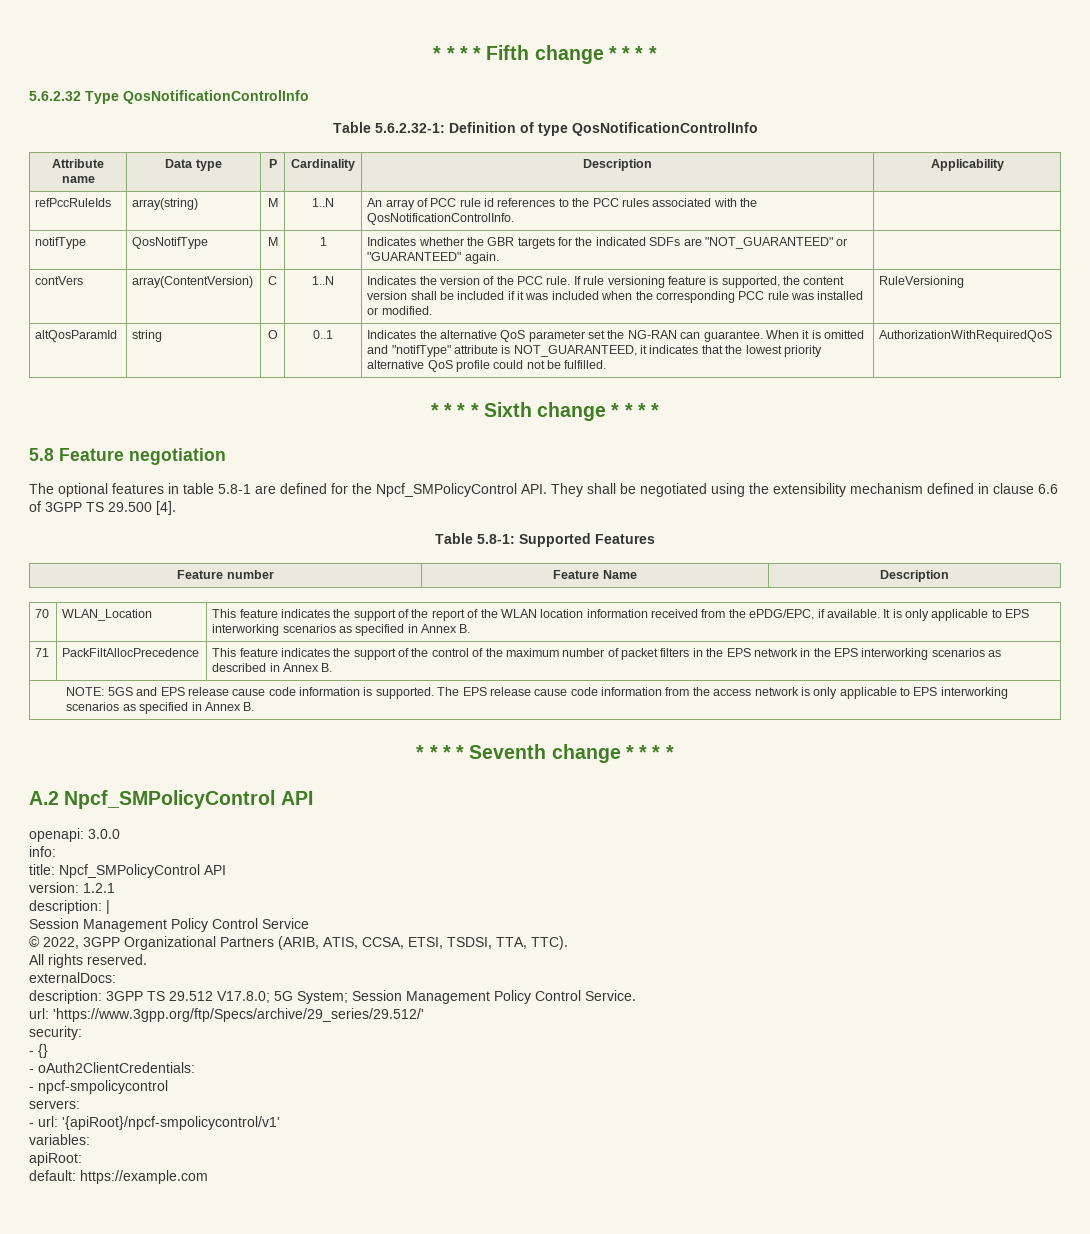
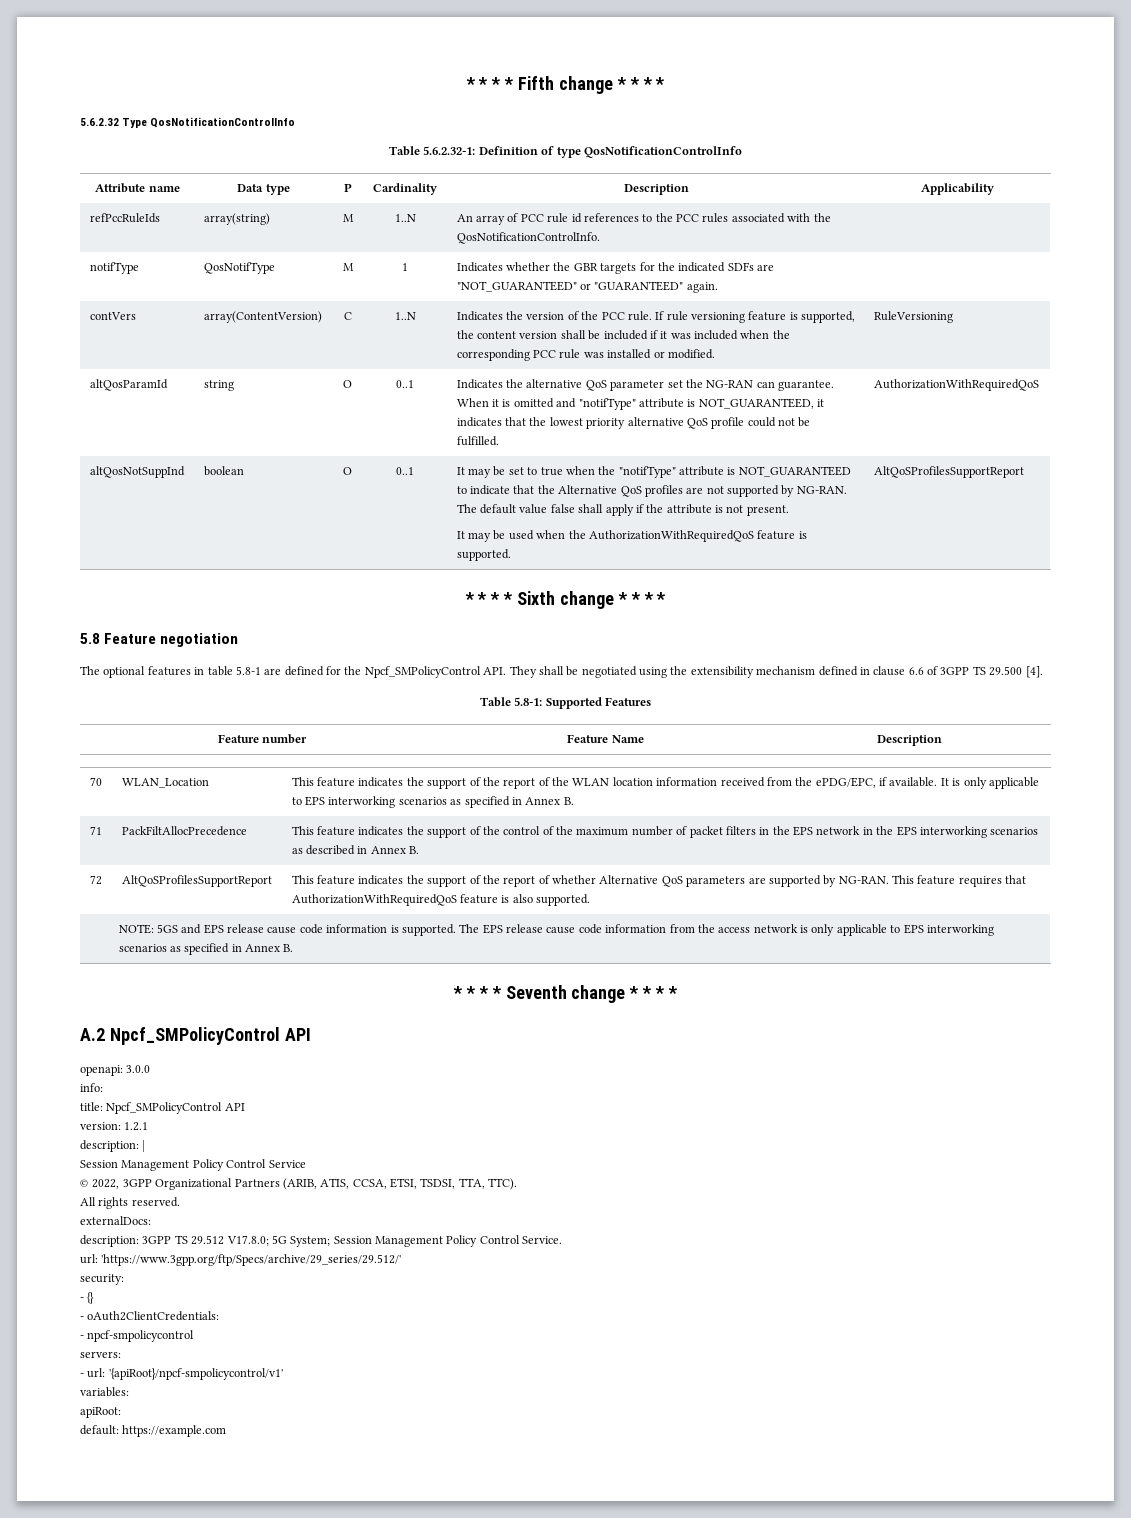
(1053, 336) none -> [89,466,185,478] [203,466,244,476] [343,467,352,475] [396,467,414,475] [456,466,851,478] [456,485,847,497] [456,504,789,516] [456,530,807,542] [456,549,511,561] [873,466,1024,478] // altQosNotSuppInd | boolean | O | 0..1 | It may be set to true when the "notifType" attribute is NOT_GUARANTEED to indicate that the Alternative QoS profiles are not supported by NG-RAN. The default value false shall apply if the attribute is not present. // It may be used when the AuthorizationWithRequiredQoS feature is supported. | AltQoSProfilesSupportReport
(333, 667) none -> [89,875,102,885] [121,875,272,887] [291,875,1027,887] [291,894,591,906] // 72 | AltQoSProfilesSupportReport | This feature indicates the support of the report of whether Alternative QoS parameters are supported by NG-RAN. This feature requires that AuthorizationWithRequiredQoS feature is also supported.

